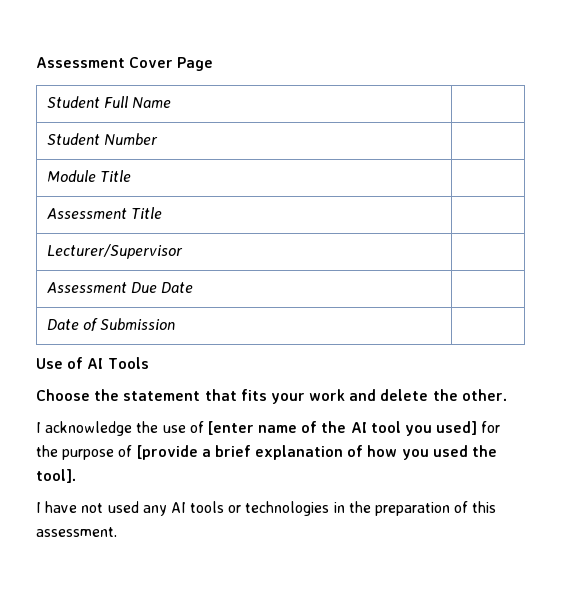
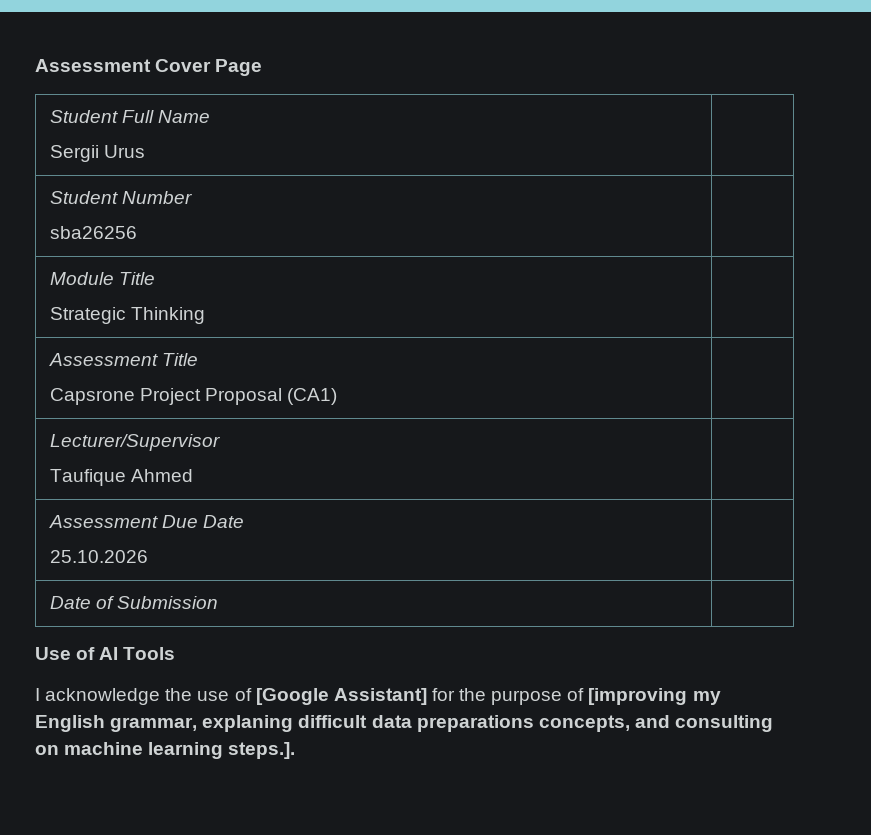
(172, 102) none -> [50,145,146,162] // Sergii Urus
(159, 139) none -> [50,226,138,239] // sba26256
(132, 176) none -> [50,307,206,324] // Strategic Thinking
(163, 213) none -> [50,388,338,405] // Capsrone Project Proposal (CA1)
(184, 251) none -> [50,469,194,486] // Taufique Ahmed
(194, 287) none -> [50,550,149,563] // 25.10.2026
[36,389,507,404] // Choose the statement that fits your work and delete the other. -> (176, 653) none
[207,421,501,436] [36,445,498,460] [36,469,76,483] [36,501,497,516] [36,527,117,537] [enter name of the AI tool you used] for the purpose of [provide a brief explanation of how you used the tool]. // I have not used any AI tools or technologies in the preparation of this assessment. -> [255,688,721,705] [35,715,774,732] [35,742,296,759] [Google Assistant] for the purpose of [improving my English grammar, explaning difficult data preparations concepts, and consulting on machine learning steps.].

